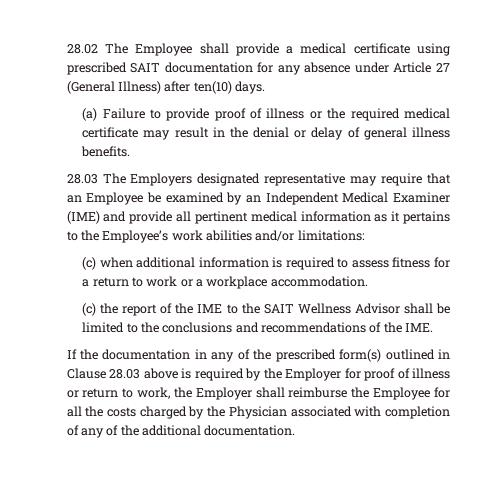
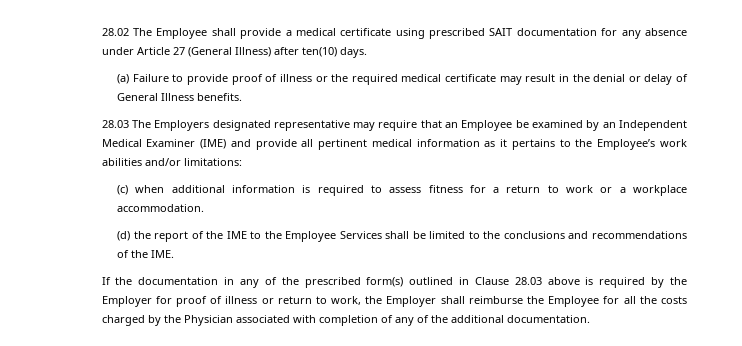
[363,127,451,140] general illness -> [117,93,195,101] General Illness
[82,303,97,316] (c) -> [117,231,131,241] (d)
[263,303,400,314] SAIT Wellness Advisor -> [285,231,382,242] Employee Services

